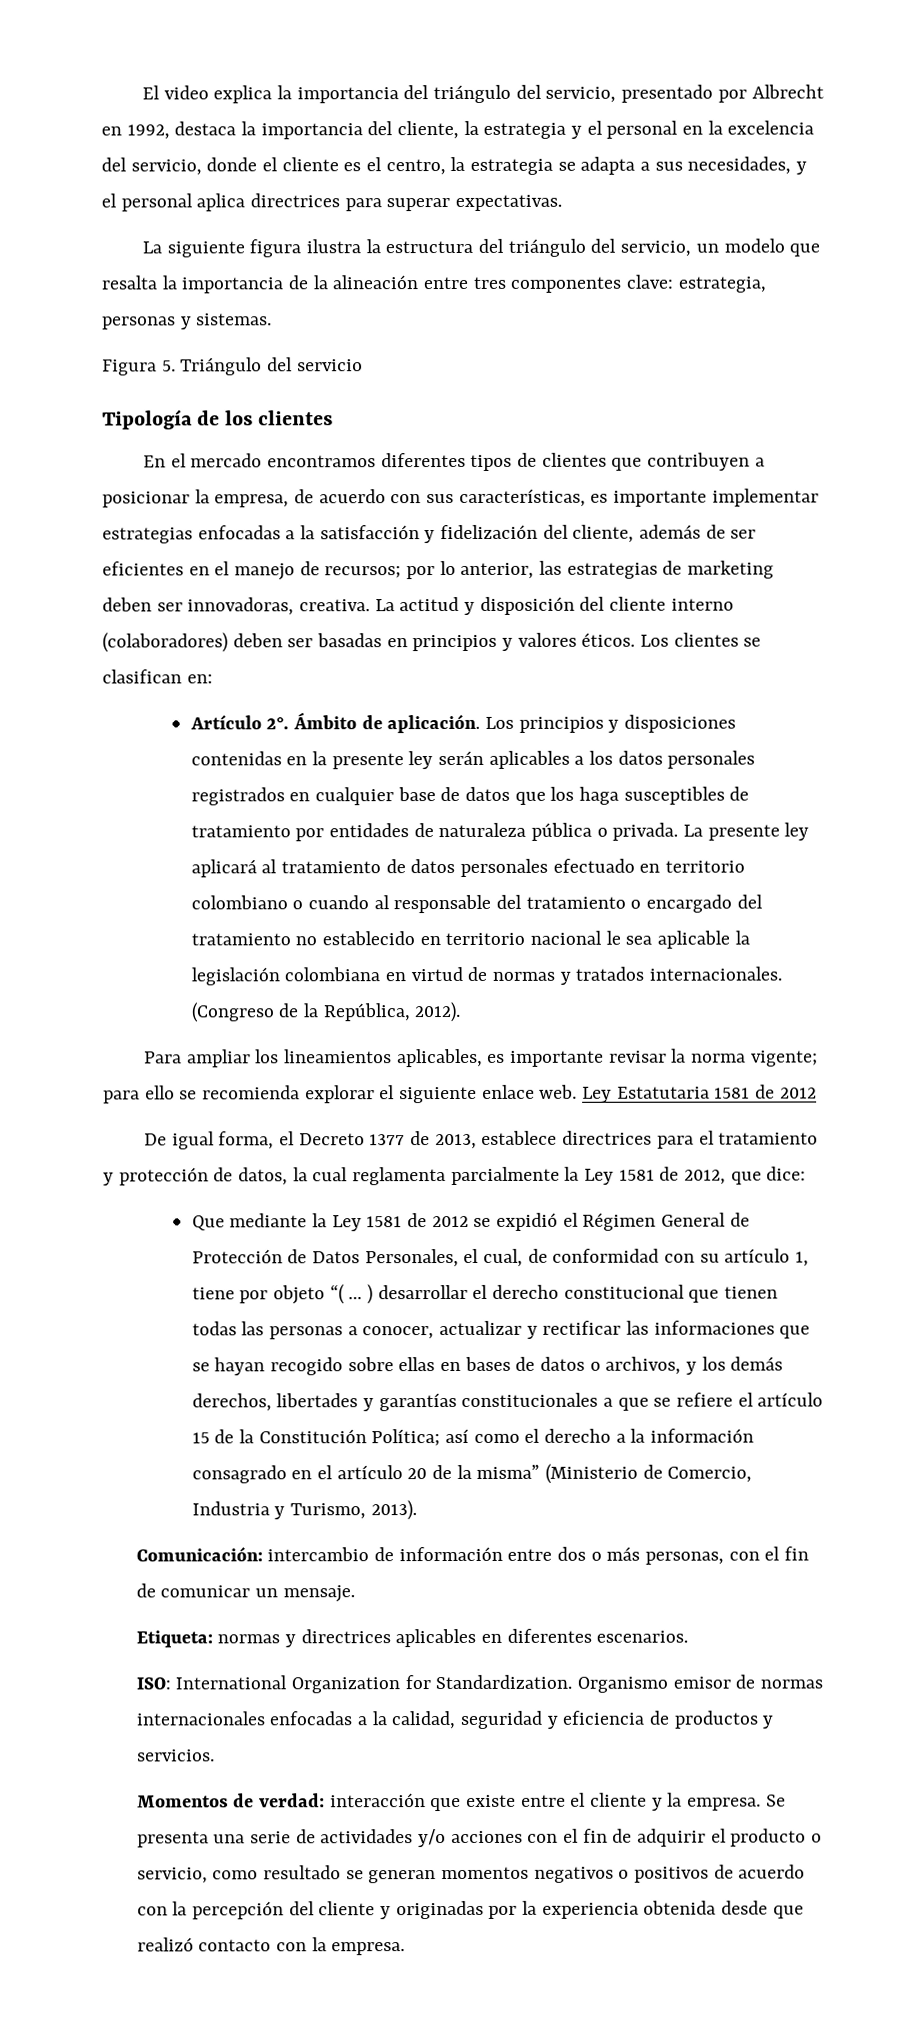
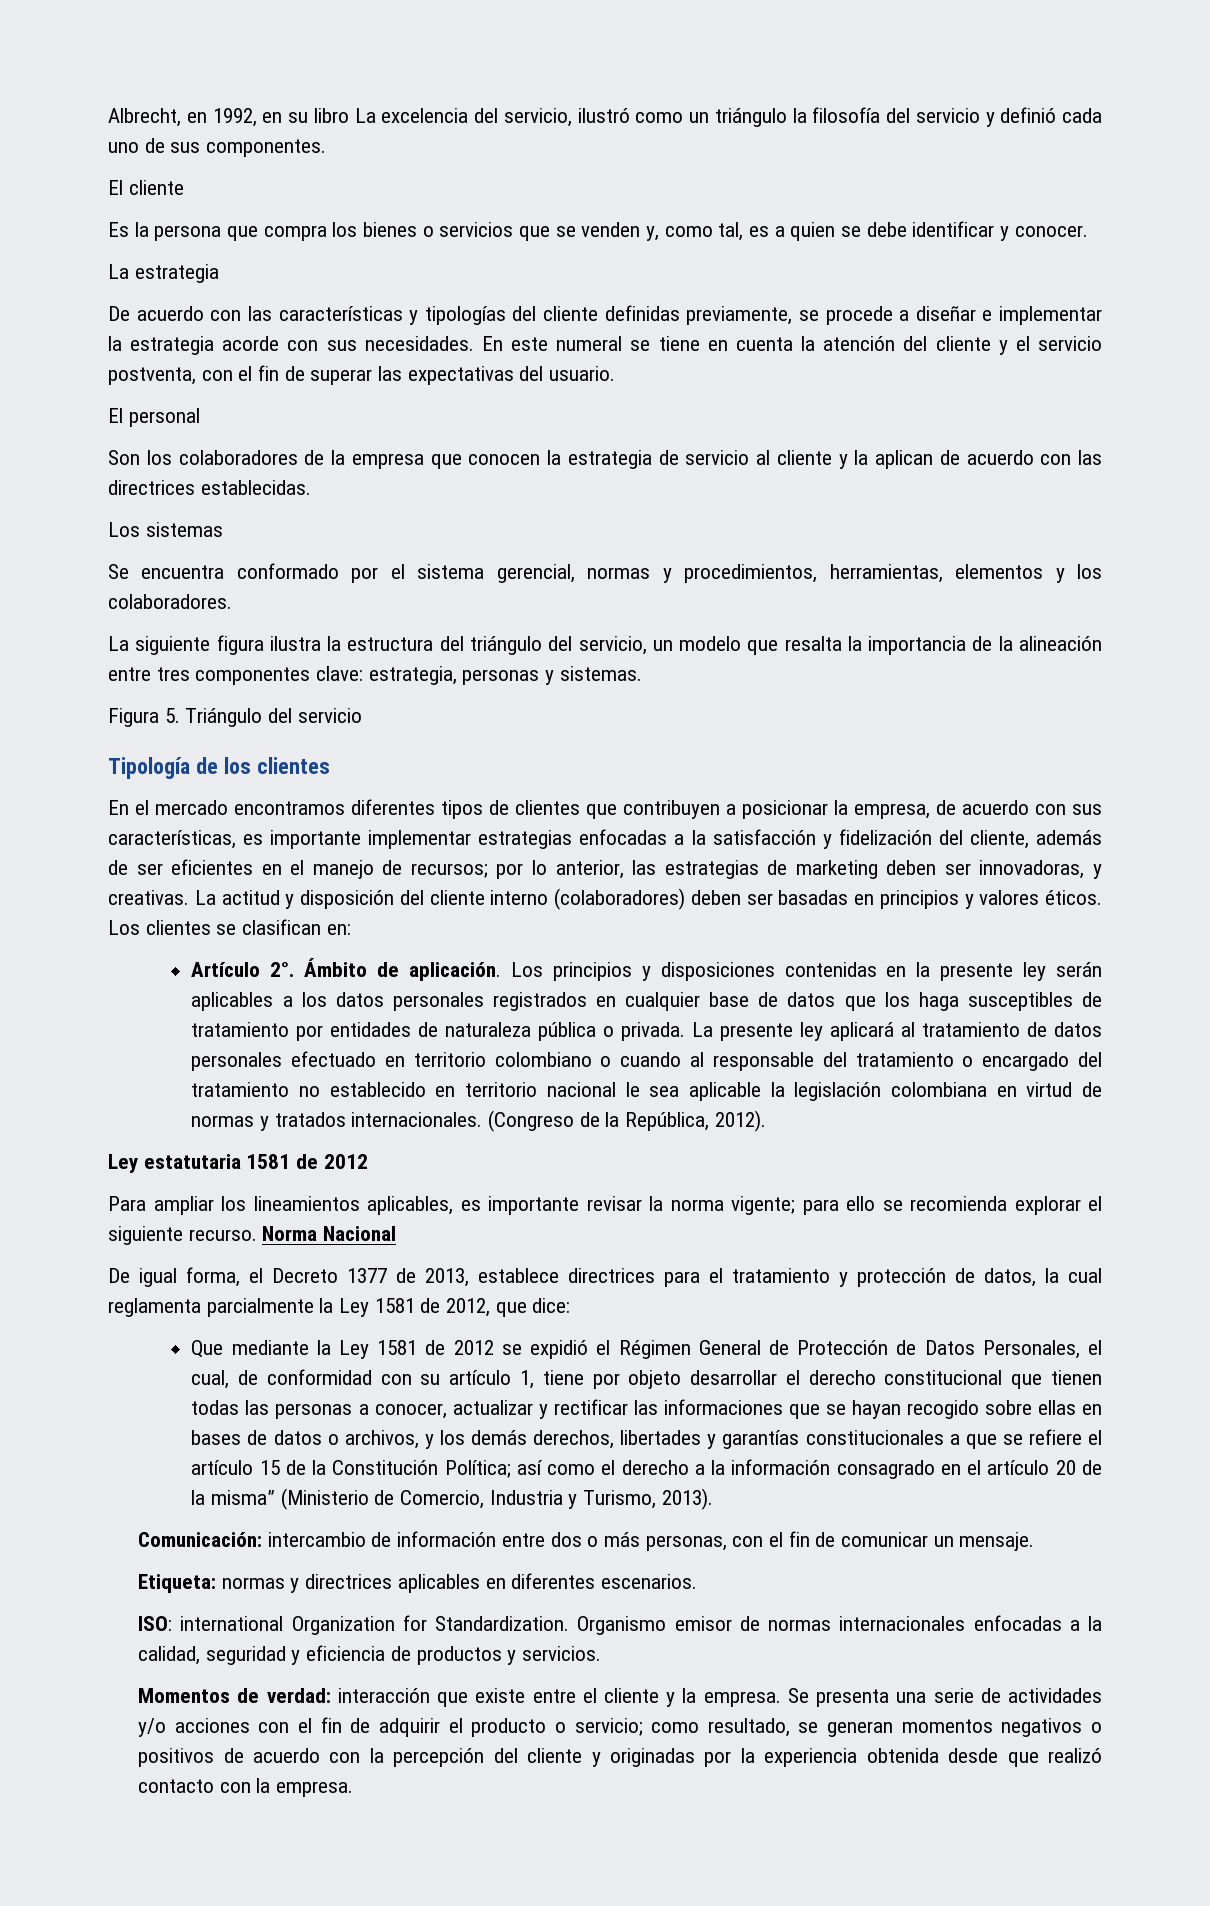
[142,84,824,104] [101,120,815,140] [101,156,808,176] [101,193,563,212] El video explica la importancia del triángulo del servicio, presentado por Albrecht en 1992, destaca la importancia del cliente, la estrategia y el personal en la excelencia del servicio, donde el cliente es el centro, la estrategia se adapta a sus necesidades, y el personal aplica directrices para superar expectativas. -> [108,107,1102,127] [108,138,327,157] [108,180,184,195] [108,221,1088,241] [108,264,219,283] [108,305,1102,325] [108,336,1102,355] [108,365,616,385] [108,408,200,427] [108,450,1102,469] [108,480,311,495] [108,522,223,537] [108,563,1102,583] [108,594,232,609] Albrecht, en 1992, en su libro La excelencia del servicio, ilustró como un triángulo la filosofía del servicio y definió cada uno de sus componentes. // El cliente // Es la persona que compra los bienes o servicios que se venden y, como tal, es a quien se debe identificar y conocer. // La estrategia // De acuerdo con las características y tipologías del cliente definidas previamente, se procede a diseñar e implementar la estrategia acorde con sus necesidades. En este numeral se tiene en cuenta la atención del cliente y el servicio postventa, con el fin de superar las expectativas del usuario. // El personal // Son los colaboradores de la empresa que conocen la estrategia de servicio al cliente y la aplican de acuerdo con las directrices establecidas. // Los sistemas // Se encuentra conformado por el sistema gerencial, normas y procedimientos, herramientas, elementos y los colaboradores.
[299,599,371,612] creativa. -> [1092,864,1102,879] [108,890,189,905] y creativas.
(462, 1012) none -> [108,1154,368,1173] // Ley estatutaria 1581 de 2012
[481,1084,817,1103] enlace web. Ley Estatutaria 1581 de 2012 -> [188,1226,397,1241] recurso. Norma Nacional
[329,1284,373,1305] “( … ) -> (682, 1379) none
[175,1675,288,1690] International -> [180,1616,284,1631] international
[136,1865,342,1884] servicio, como resultado -> [574,1718,790,1737] servicio; como resultado,

